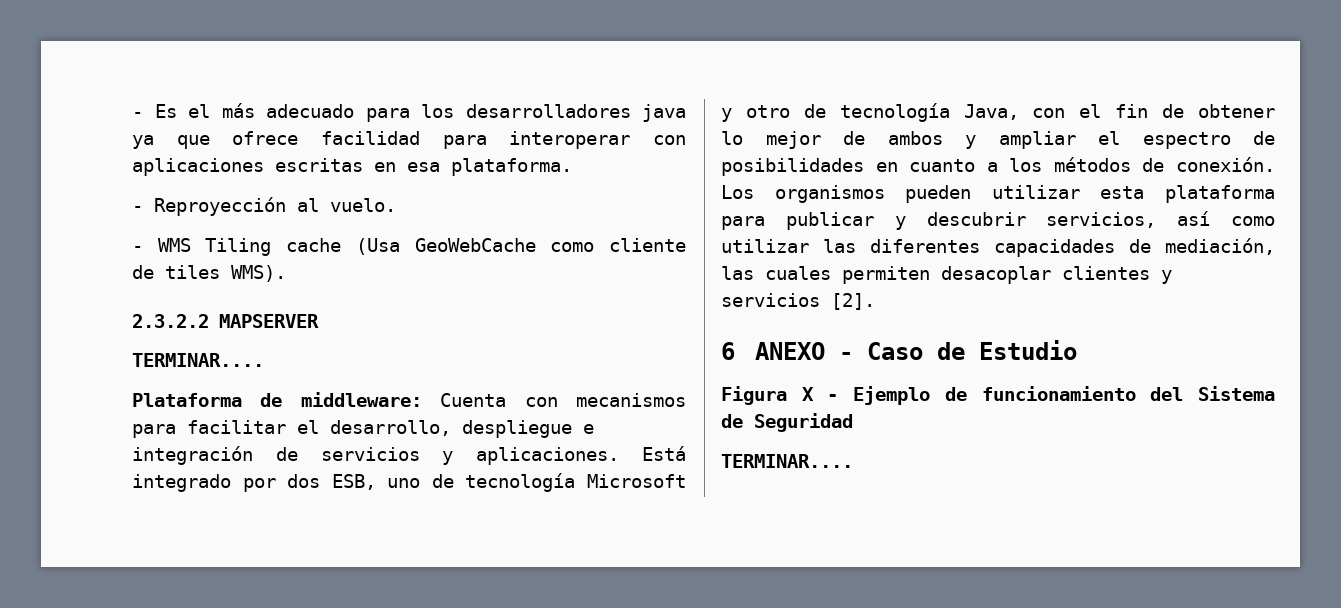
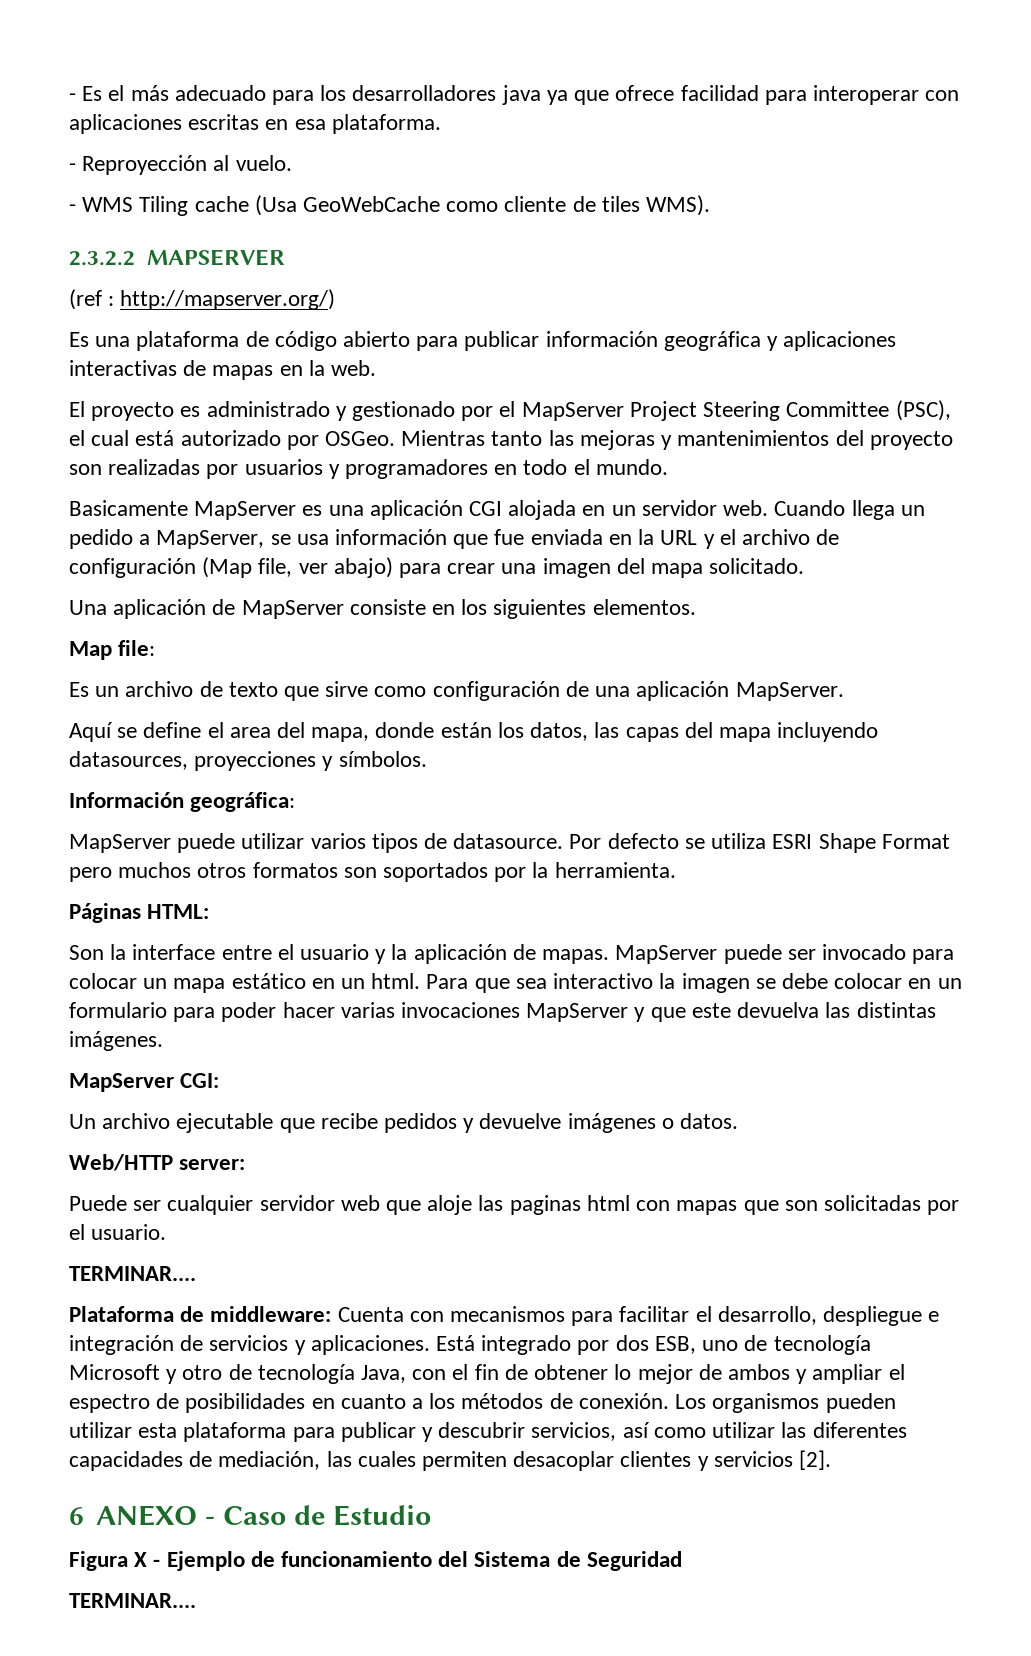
(319, 321) none -> [69,289,336,310] [69,331,897,351] [69,360,377,380] [69,400,951,421] [69,430,953,450] [69,459,668,479] [69,500,925,520] [69,529,840,549] [69,557,805,578] [69,599,696,619] [69,640,156,660] [69,681,844,701] [69,722,879,742] [69,751,427,771] [69,792,296,812] [69,833,950,853] [69,862,676,882] [69,903,210,923] [69,944,955,964] [69,973,962,993] [69,1002,936,1022] [69,1031,163,1051] [69,1073,220,1092] [69,1113,739,1133] [69,1154,246,1171] [69,1195,960,1215] [69,1224,167,1240] // (ref : http://mapserver.org/) // Es una plataforma de código abierto para publicar información geográfica y aplicaciones interactivas de mapas en la web. // El proyecto es administrado y gestionado por el MapServer Project Steering Committee (PSC), el cual está autorizado por OSGeo. Mientras tanto las mejoras y mantenimientos del proyecto son realizadas por usuarios y programadores en todo el mundo. // Basicamente MapServer es una aplicación CGI alojada en un servidor web. Cuando llega un pedido a MapServer, se usa información que fue enviada en la URL y el archivo de configuración (Map file, ver abajo) para crear una imagen del mapa solicitado. // Una aplicación de MapServer consiste en los siguientes elementos. // Map file: // Es un archivo de texto que sirve como configuración de una aplicación MapServer. // Aquí se define el area del mapa, donde están los datos, las capas del mapa incluyendo datasources, proyecciones y símbolos. // Información geográfica: // MapServer puede utilizar varios tipos de datasource. Por defecto se utiliza ESRI Shape Format pero muchos otros formatos son soportados por la herramienta. // Páginas HTML: // Son la interface entre el usuario y la aplicación de mapas. MapServer puede ser invocado para colocar un mapa estático en un html. Para que sea interactivo la imagen se debe colocar en un formulario para poder hacer varias invocaciones MapServer y que este devuelva las distintas imágenes. // MapServer CGI: // Un archivo ejecutable que recibe pedidos y devuelve imágenes o datos. // Web/HTTP server: // Puede ser cualquier servidor web que aloje las paginas html con mapas que son solicitadas por el usuario.

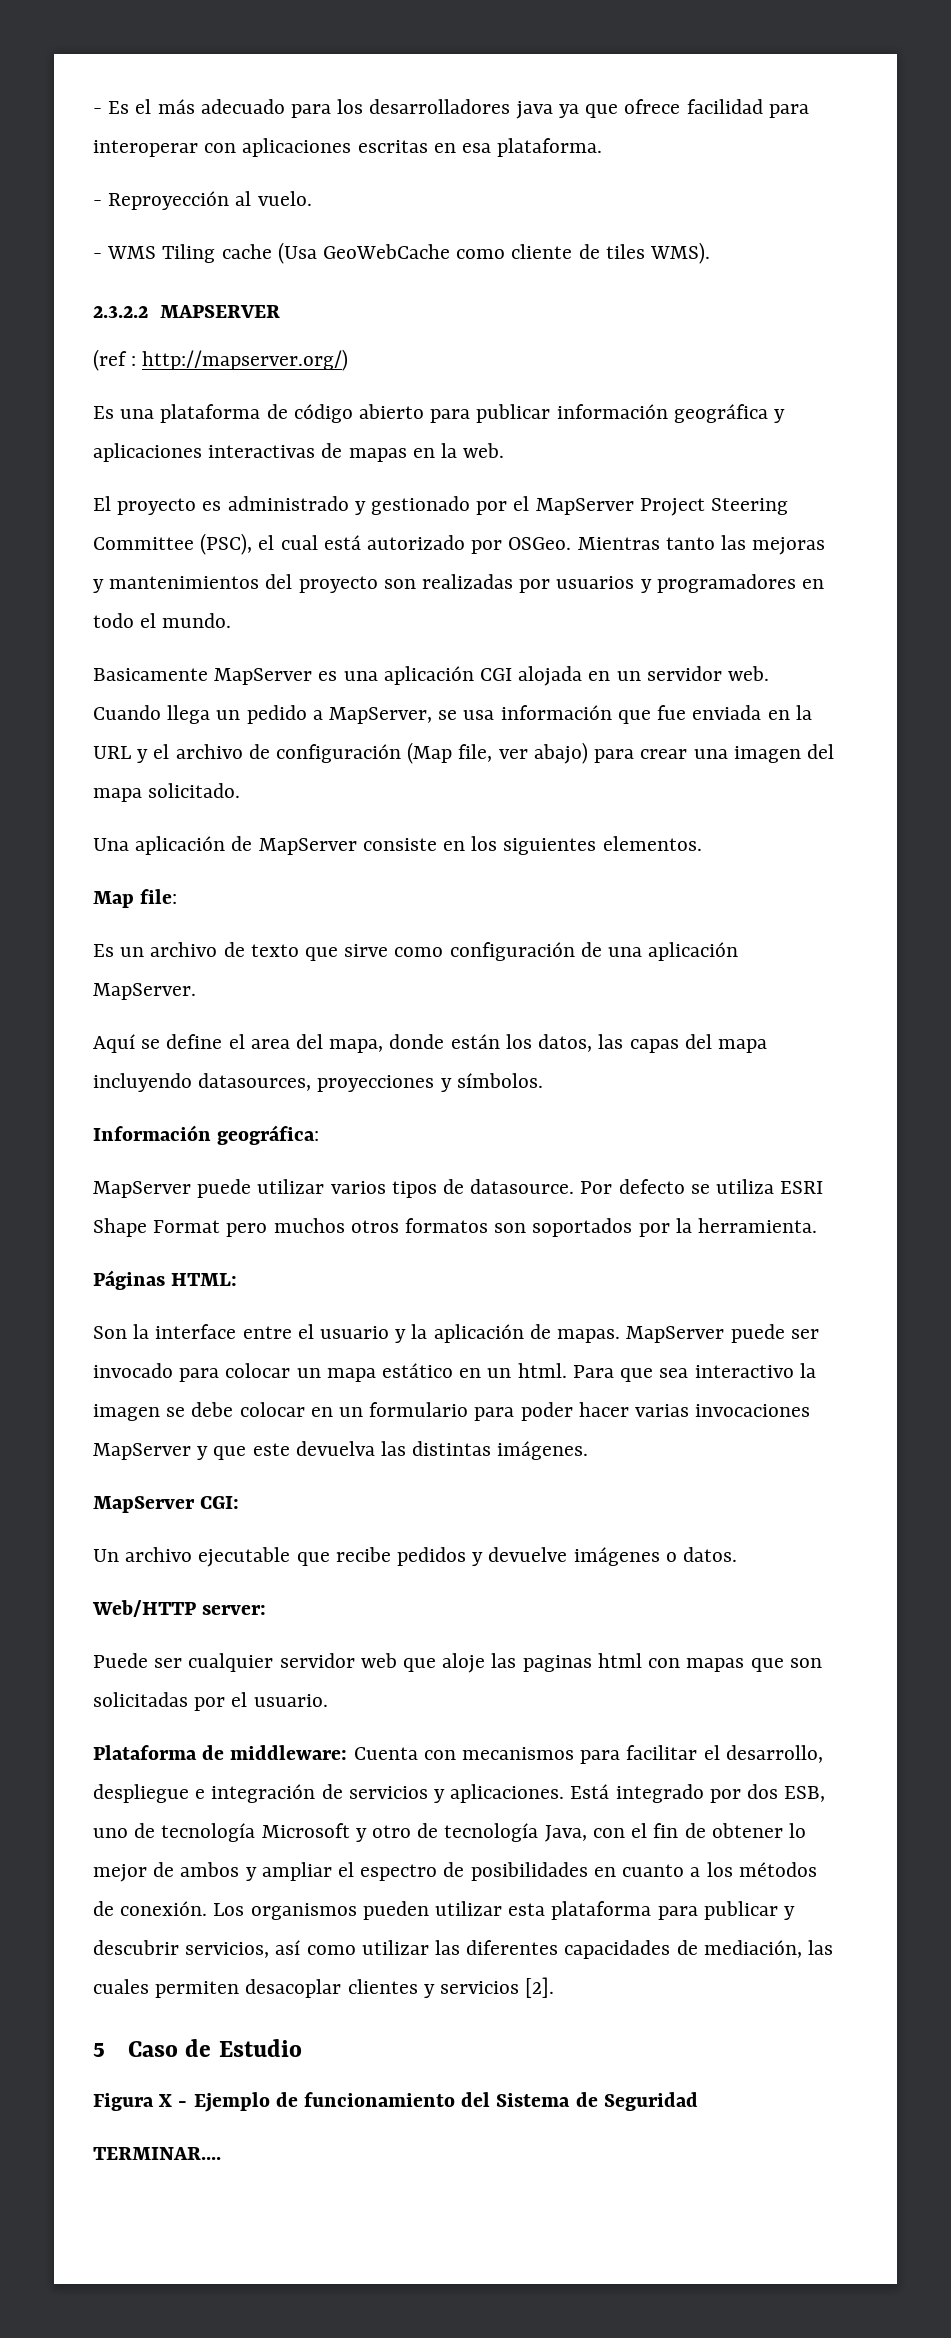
[69,1266,196,1281] // TERMINAR.... -> (328, 1700) none
[69,1505,215,1526] 6 ANEXO - -> [93,2043,105,2057] 5

